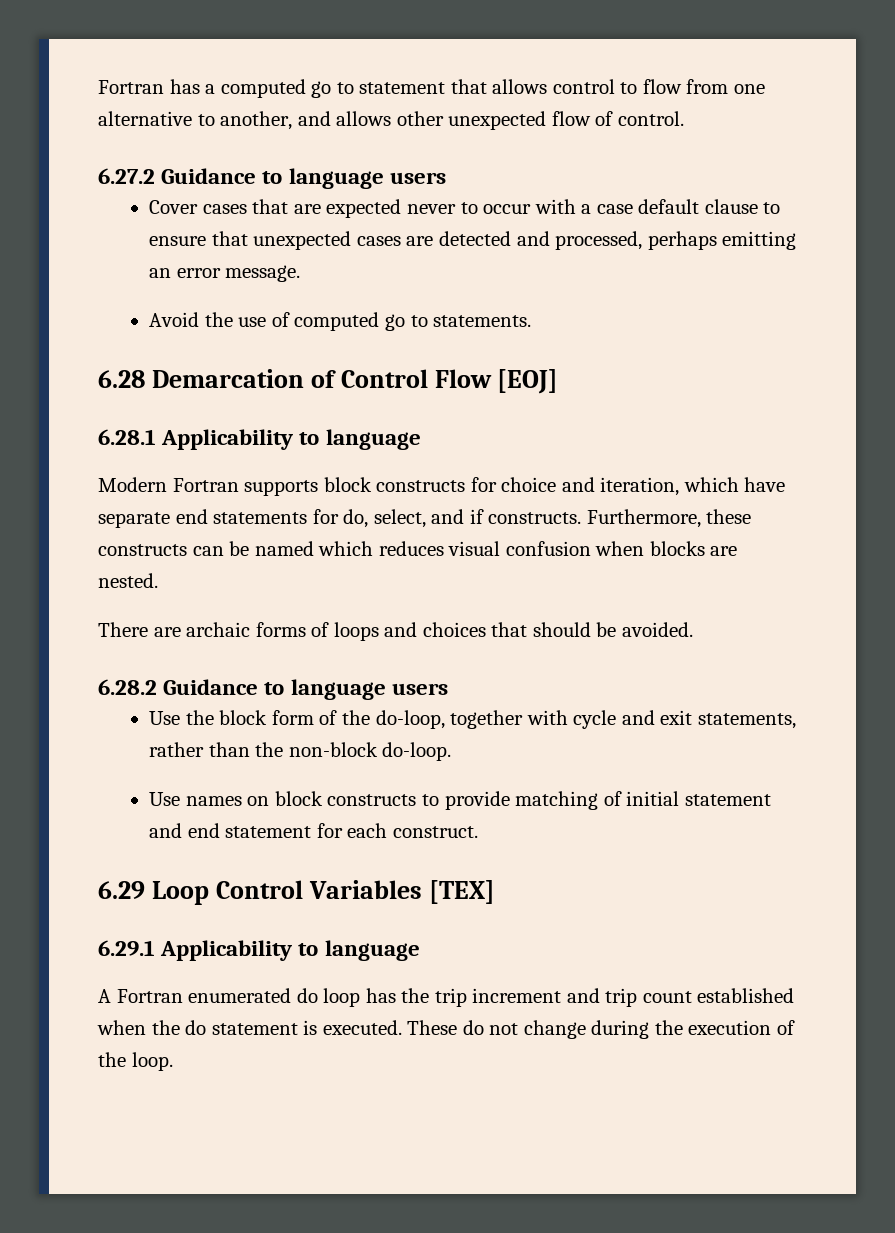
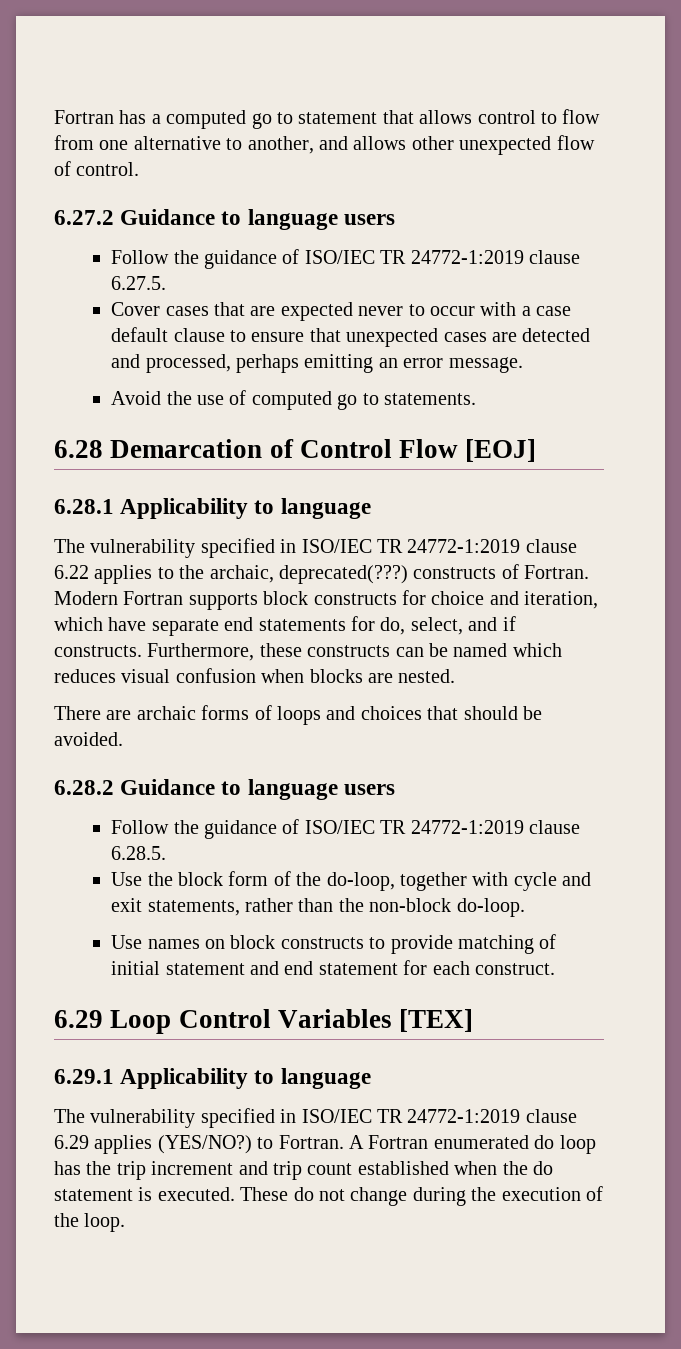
(446, 178) none -> [111,249,580,269] [111,276,167,290] // Follow the guidance of ISO/IEC TR 24772-1:2019 clause 6.27.5.
(421, 439) none -> [54,538,577,558] [54,564,590,584] The vulnerability specified in ISO/IEC TR 24772-1:2019 clause 6.22 applies to the archaic, deprecated(???) constructs of Fortran.
(448, 689) none -> [111,819,580,839] [111,846,167,860] // Follow the guidance of ISO/IEC TR 24772-1:2019 clause 6.28.5.
(420, 950) none -> [54,1108,577,1128] [54,1135,344,1154] The vulnerability specified in ISO/IEC TR 24772-1:2019 clause 6.29 applies (YES/NO?) to Fortran.

